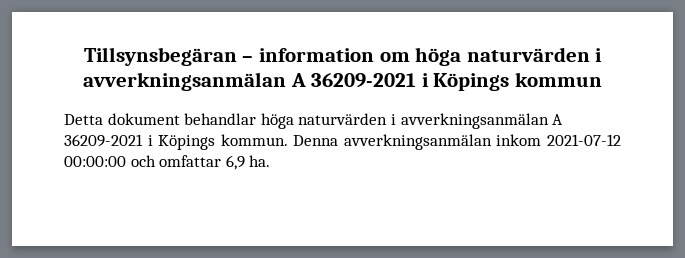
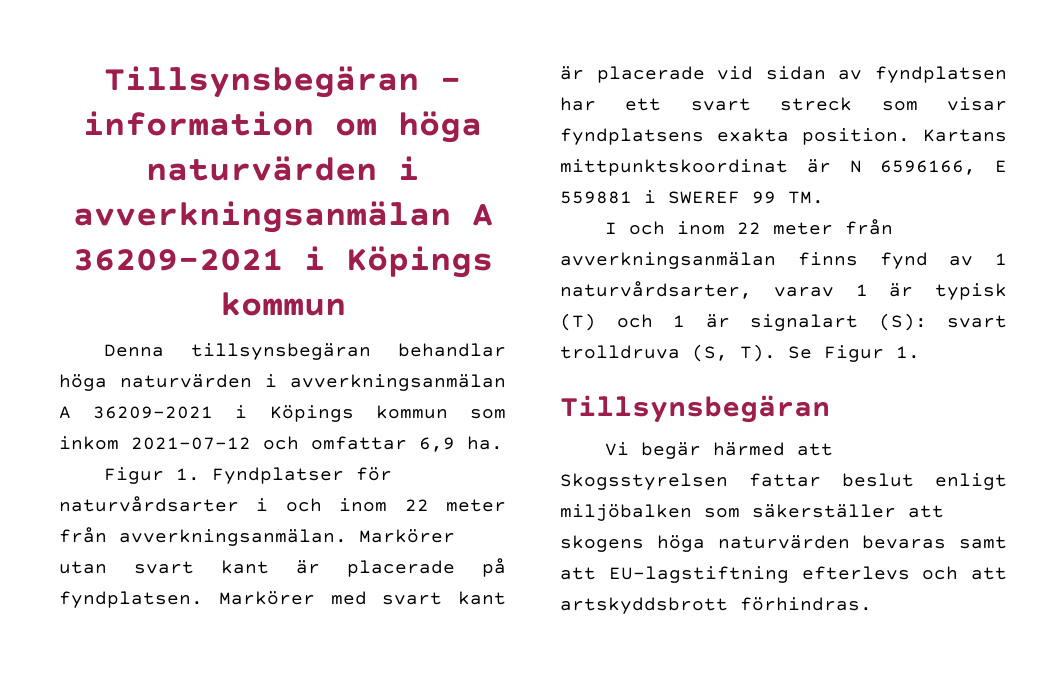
[64,113,180,125] Detta dokument -> [104,343,372,360] Denna tillsynsbegäran
[220,134,492,150] kommun. Denna avverkningsanmälan -> [375,405,506,419] kommun som
[64,156,126,167] 00:00:00 -> (251, 443) none
(271, 161) none -> [104,467,393,484] [59,496,506,512] [59,527,455,546] [59,558,506,577] [59,591,506,608] [560,66,1007,83] [560,97,1007,111] [560,128,1007,145] [560,159,1007,176] [560,190,824,204] [605,219,894,235] [560,252,1007,269] [560,281,1007,300] [560,313,1007,331] [560,344,920,362] [560,395,830,423] [605,442,834,459] [560,473,1007,490] [560,504,944,521] [560,535,1007,552] [560,566,1007,583] [560,597,872,614] // Figur 1. Fyndplatser för naturvårdsarter i och inom 22 meter från avverkningsanmälan. Markörer utan svart kant är placerade på fyndplatsen. Markörer med svart kant är placerade vid sidan av fyndplatsen har ett svart streck som visar fyndplatsens exakta position. Kartans mittpunktskoordinat är N 6596166, E 559881 i SWEREF 99 TM. // I och inom 22 meter från avverkningsanmälan finns fynd av 1 naturvårdsarter, varav 1 är typisk (T) och 1 är signalart (S): svart trolldruva (S, T). Se Figur 1. // Tillsynsbegäran // Vi begär härmed att Skogsstyrelsen fattar beslut enligt miljöbalken som säkerställer att skogens höga naturvärden bevaras samt att EU-lagstiftning efterlevs och att artskyddsbrott förhindras.

